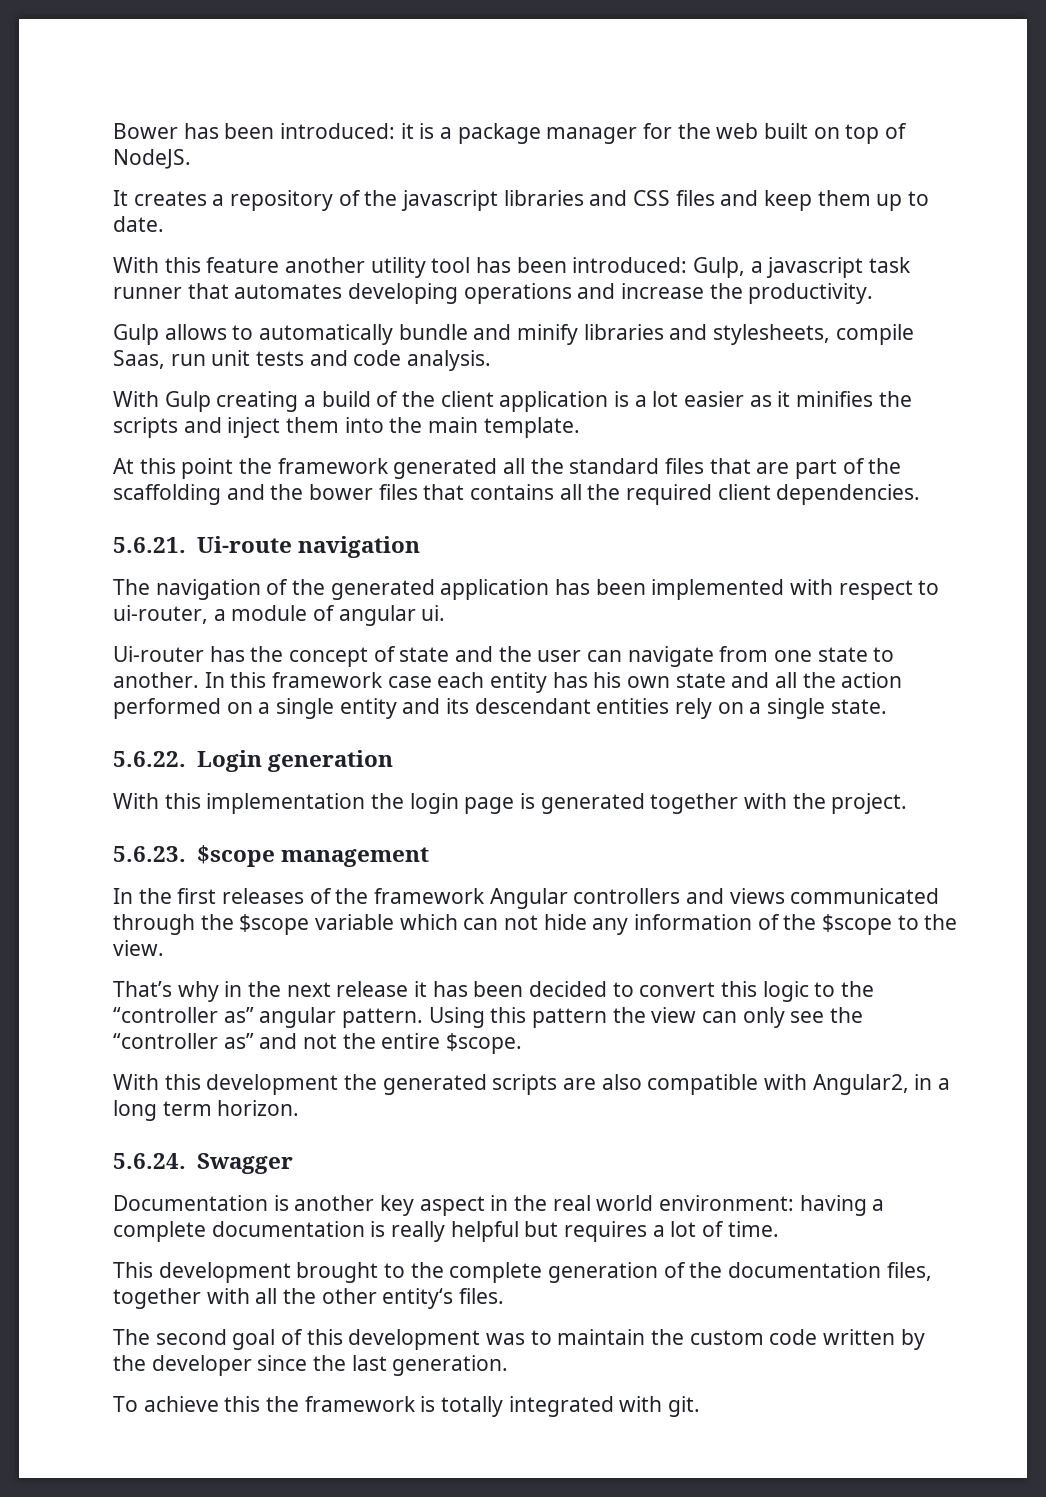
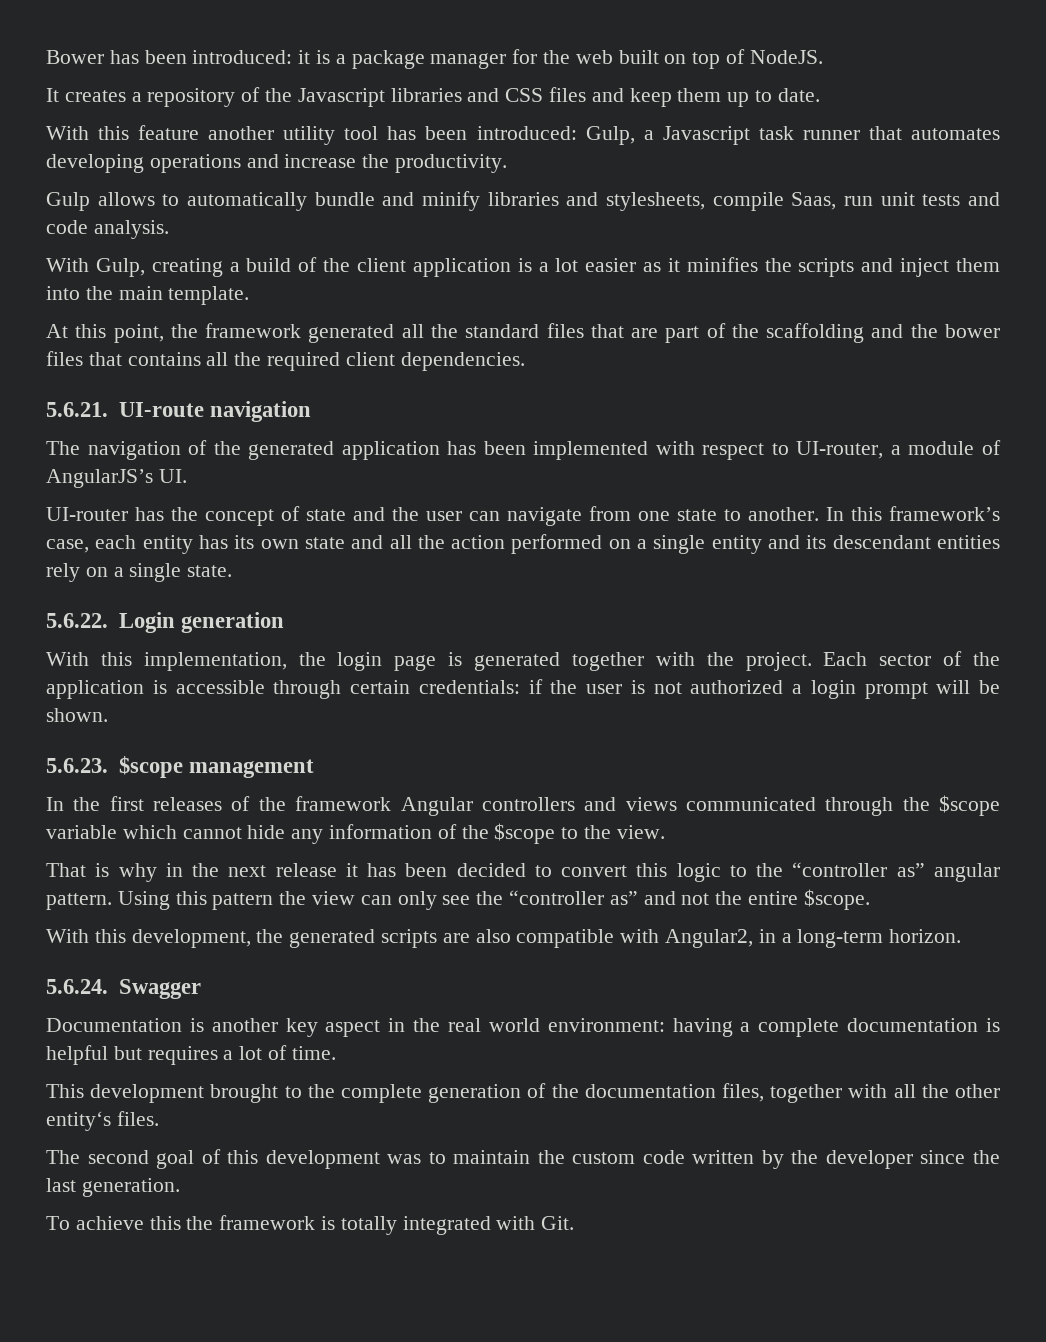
[401,190,499,211] javascript -> [297,88,385,107] Javascript
[766,257,864,278] javascript -> [662,126,750,145] Javascript
[164,391,211,412] Gulp -> [95,258,145,277] Gulp,
[181,458,234,479] point -> [113,324,164,343] point,
[196,536,292,553] Ui-route -> [118,402,204,417] UI-route
[113,605,208,624] ui-router, -> [796,441,884,459] UI-router,
[338,605,446,626] [113,646,204,662] angular ui. // Ui-router -> [46,469,187,488] [46,507,128,521] AngularJS’s UI. // UI-router
[272,672,432,688] framework case -> [889,506,1000,521] [46,539,89,553] framework’s case,
[593,672,622,688] his -> [234,535,255,549] its
[206,793,366,814] implementation -> [143,652,287,671] implementation,
(908, 803) none -> [823,651,1001,666] [46,679,1000,699] [46,708,108,722] Each sector of the application is accessible through certain credentials: if the user is not authorized a login prompt will be shown.
[463,915,539,930] can not -> [182,827,242,839] cannot
[113,981,172,997] That’s -> [46,863,110,877] That is
[206,1074,339,1095] development -> [131,929,251,948] development,
[113,1100,212,1121] long term -> [797,929,884,948] long-term
[391,1221,446,1242] really -> (1000, 1025) none
[668,1396,701,1417] git. -> [541,1216,575,1230] Git.

